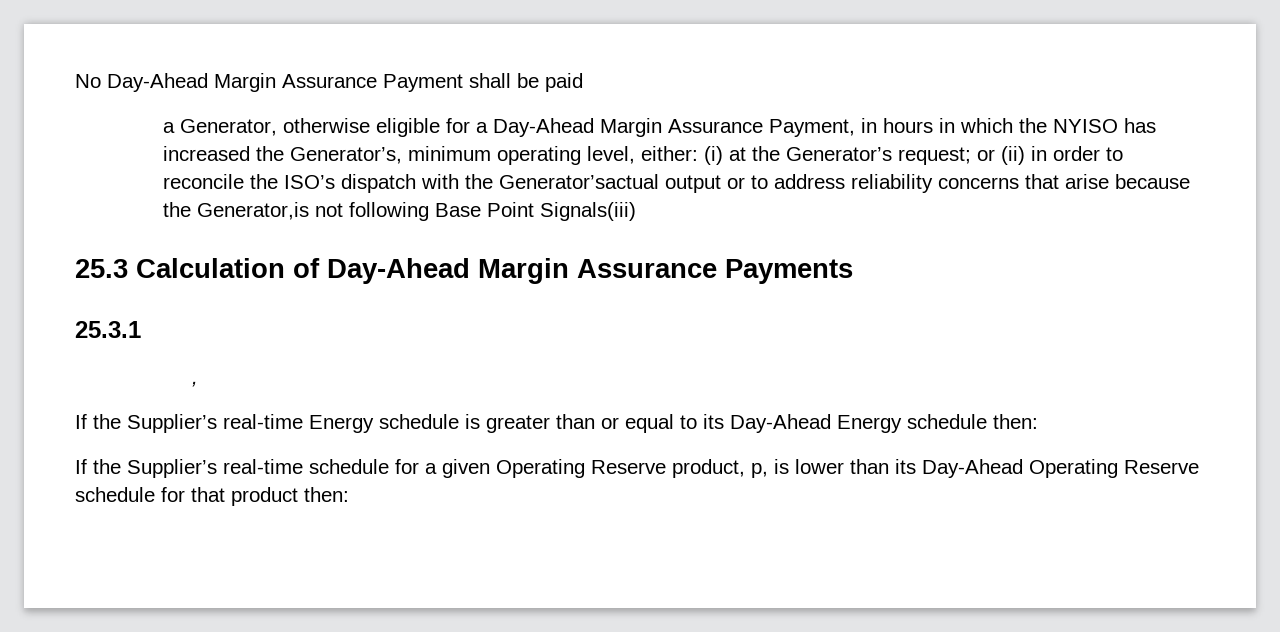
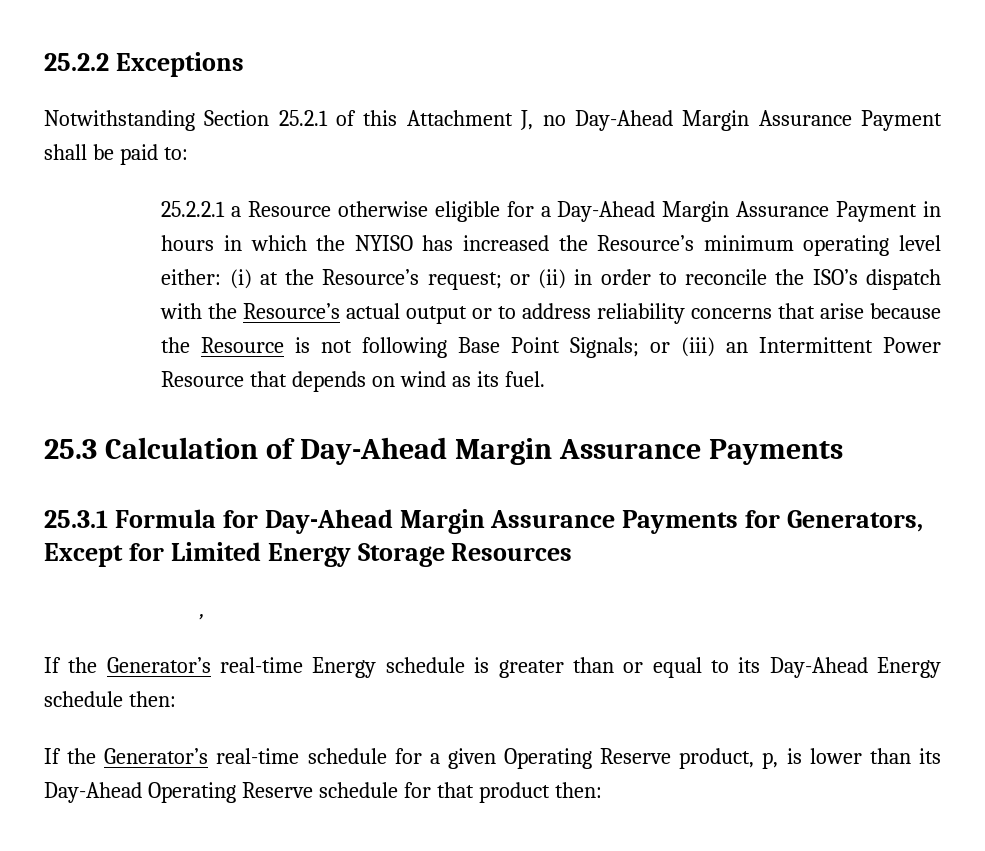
[75,74,101,88] No -> [44,52,244,77] [44,110,566,131] 25.2.2 Exceptions // Notwithstanding Section 25.2.1 of this Attachment J, no
[162,119,277,136] // a Generator, -> [163,147,188,160] [161,201,332,217] to: // 25.2.2.1 a Resource
[768,119,855,137] Payment, -> [836,201,918,222] Payment
[289,147,402,164] Generator’s, -> [597,235,695,251] Resource’s
[586,146,635,164] level, -> [899,235,942,251] level
[785,147,892,161] Generator’s -> [322,269,420,285] Resource’s
[498,174,659,189] Generator’sactual -> [243,303,401,319] Resource’s actual
[196,202,309,220] Generator,is -> [201,337,311,353] Resource is
[539,202,636,221] Signals(iii) -> [570,337,941,358] [161,371,545,392] Signals; or (iii) an Intermittent Power Resource that depends on wind as its fuel.
(141, 329) none -> [114,509,924,534] [44,542,573,567] Formula for Day-Ahead Margin Assurance Payments for Generators, Except for Limited Energy Storage Resources
[127,414,217,433] Supplier’s -> [106,657,211,673] Generator’s
[127,459,217,478] Supplier’s -> [104,748,209,764] Generator’s

